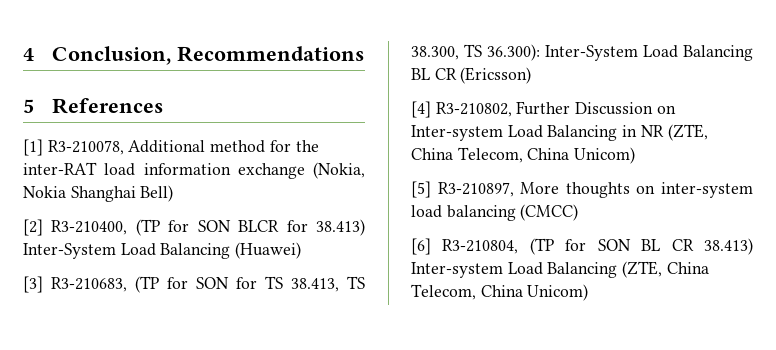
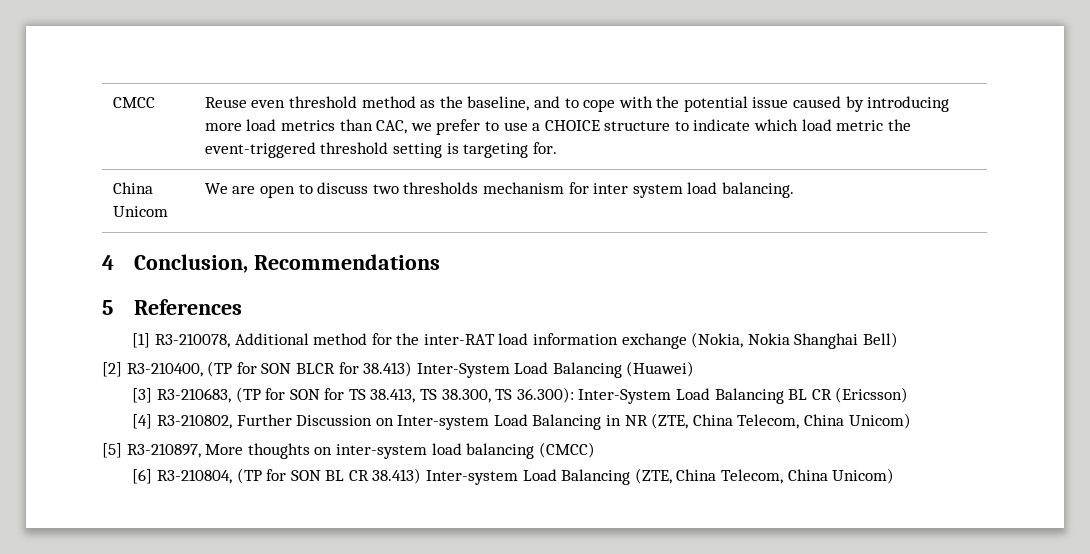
(23, 54) none -> [112,97,155,108] [204,96,950,112] [204,119,911,135] [204,142,557,158] [112,182,153,194] [112,206,168,217] [204,182,794,198] CMCC | Reuse even threshold method as the baseline, and to cope with the potential issue caused by introducing more load metrics than CAC, we prefer to use a CHOICE structure to indicate which load metric the event-triggered threshold setting is targeting for. // China Unicom | We are open to discuss two thresholds mechanism for inter system load balancing. //

